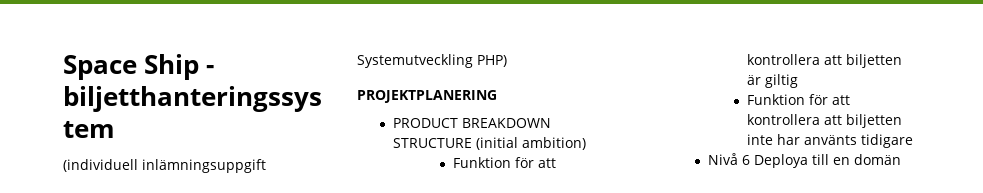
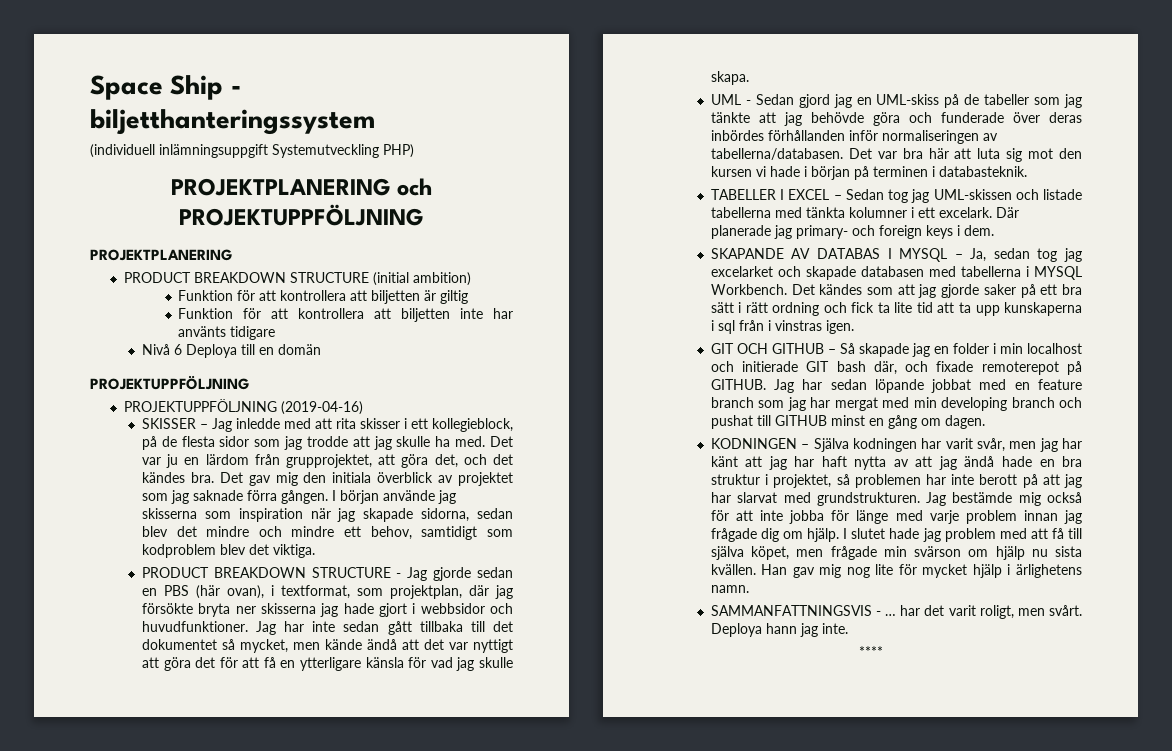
(507, 61) none -> [170,178,433,196] [179,204,424,226] // PROJEKTPLANERING och PROJEKTUPPFÖLJNING
(901, 159) none -> [90,375,249,390] [123,399,363,415] [141,418,513,432] [141,436,513,450] [141,454,513,468] [141,472,513,486] [141,490,456,504] [141,508,513,522] [141,526,513,540] [141,544,315,558] [141,567,513,581] [141,585,513,599] [141,603,513,617] [141,621,513,635] [141,639,513,653] [141,657,513,671] [710,71,749,85] [710,94,1082,108] [710,112,1082,126] [710,130,998,144] [710,148,1082,162] [710,166,1027,180] [710,189,1082,203] [710,207,1019,218] [710,225,994,239] [710,248,1082,262] [710,266,1082,280] [710,284,1082,298] [710,302,1082,316] [710,320,854,334] [710,343,1082,357] [710,361,1082,375] [710,379,1082,393] [710,397,1082,411] [710,415,985,429] [710,438,1082,452] [710,456,1082,470] [710,474,1082,488] [710,492,1082,506] [710,510,1082,524] [710,528,1082,542] [710,546,1082,560] [710,564,1082,578] [710,585,749,593] [710,605,1082,619] [710,623,848,637] [858,646,883,657] // PROJEKTUPPFÖLJNING // PROJEKTUPPFÖLJNING (2019-04-16) // SKISSER – Jag inledde med att rita skisser i ett kollegieblock, på de flesta sidor som jag trodde att jag skulle ha med. Det var ju en lärdom från grupprojektet, att göra det, och det kändes bra. Det gav mig den initiala överblick av projektet som jag saknade förra gången. I början använde jag skisserna som inspiration när jag skapade sidorna, sedan blev det mindre och mindre ett behov, samtidigt som kodproblem blev det viktiga. // PRODUCT BREAKDOWN STRUCTURE - Jag gjorde sedan en PBS (här ovan), i textformat, som projektplan, där jag försökte bryta ner skisserna jag hade gjort i webbsidor och huvudfunktioner. Jag har inte sedan gått tillbaka till det dokumentet så mycket, men kände ändå att det var nyttigt att göra det för att få en ytterligare känsla för vad jag skulle skapa. // UML - Sedan gjord jag en UML-skiss på de tabeller som jag tänkte att jag behövde göra och funderade över deras inbördes förhållanden inför normaliseringen av tabellerna/databasen. Det var bra här att luta sig mot den kursen vi hade i början på terminen i databasteknik. // TABELLER I EXCEL – Sedan tog jag UML-skissen och listade tabellerna med tänkta kolumner i ett excelark. Där planerade jag primary- och foreign keys i dem. // SKAPANDE AV DATABAS I MYSQL – Ja, sedan tog jag excelarket och skapade databasen med tabellerna i MYSQL Workbench. Det kändes som att jag gjorde saker på ett bra sätt i rätt ordning och fick ta lite tid att ta upp kunskaperna i sql från i vinstras igen. // GIT OCH GITHUB – Så skapade jag en folder i min localhost och initierade GIT bash där, och fixade remoterepot på GITHUB. Jag har sedan löpande jobbat med en feature branch som jag har mergat med min developing branch och pushat till GITHUB minst en gång om dagen. // KODNINGEN – Själva kodningen har varit svår, men jag har känt att jag har haft nytta av att jag ändå hade en bra struktur i projektet, så problemen har inte berott på att jag har slarvat med grundstrukturen. Jag bestämde mig också för att inte jobba för länge med varje problem innan jag frågade dig om hjälp. I slutet hade jag problem med att få till själva köpet, men frågade min svärson om hjälp nu sista kvällen. Han gav mig nog lite för mycket hjälp i ärlighetens namn. // SAMMANFATTNINGSVIS - … har det varit roligt, men svårt. Deploya hann jag inte. // ****

